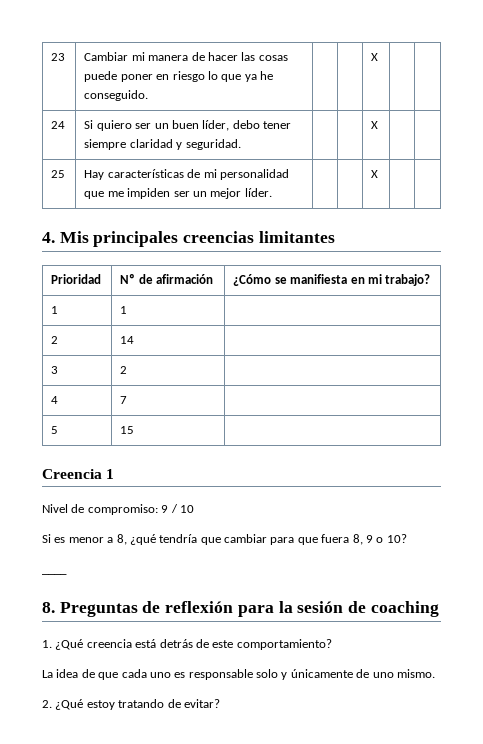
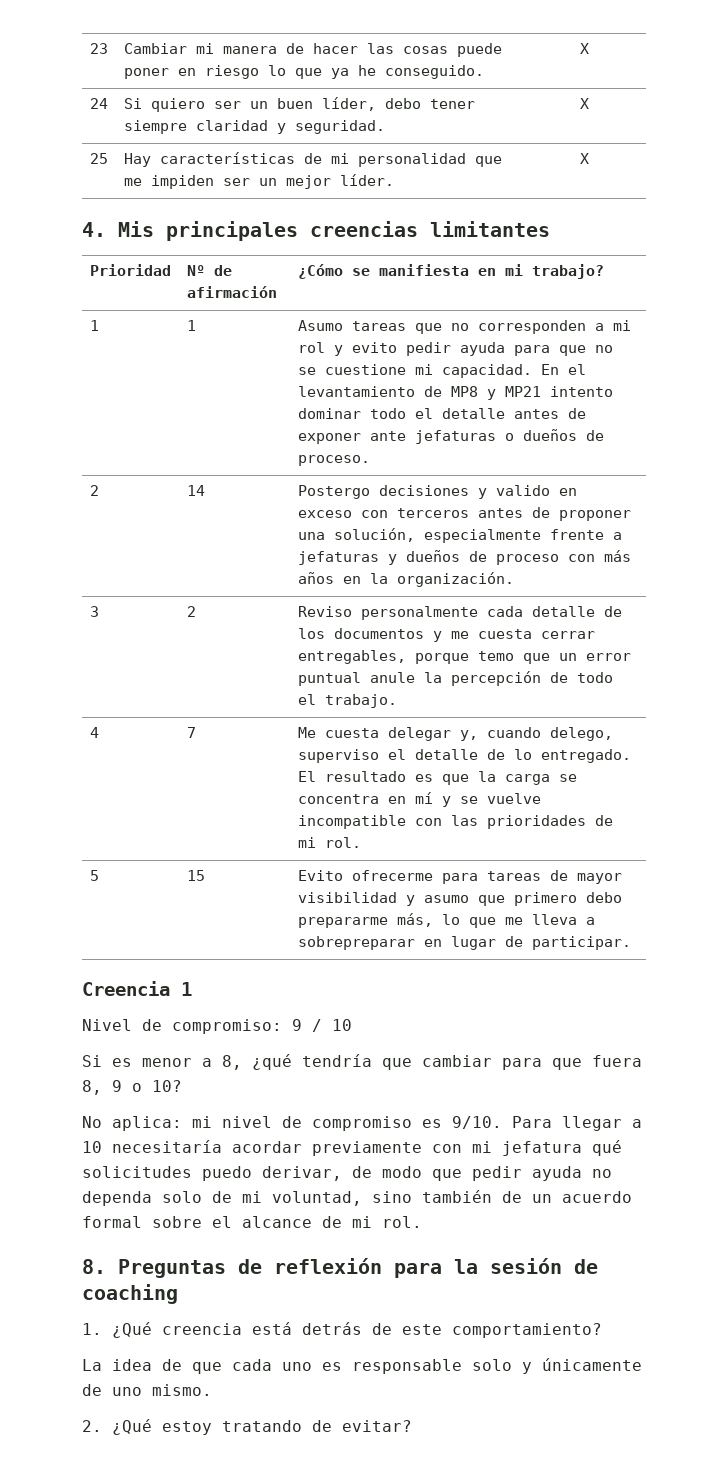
[51,336,59,344] [120,336,135,344] [51,366,59,374] [120,366,128,374] [51,396,59,404] [120,396,128,404] [51,426,59,434] [120,426,135,434] // 2 | 14 | // 3 | 2 | // 4 | 7 | // 5 | 15 | -> [297,320,631,334] [297,342,613,356] [297,364,586,378] [297,386,613,400] [297,408,586,419] [297,429,604,444] [297,455,370,466] [89,485,99,496] [186,485,205,496] [297,485,577,499] [297,507,631,521] [297,528,622,543] [297,550,631,565] [297,572,514,587] [89,606,99,617] [186,606,196,617] [297,606,622,620] [297,628,595,642] [297,650,631,664] [297,671,613,686] [297,694,397,708] [89,727,99,738] [186,727,196,738] [297,727,613,741] [297,749,631,763] [297,771,577,785] [297,792,541,807] [297,815,613,829] [297,837,361,848] [89,870,99,881] [186,870,205,881] [297,870,622,884] [297,892,622,906] [297,913,595,928] [297,936,631,950] Asumo tareas que no corresponden a mi rol y evito pedir ayuda para que no se cuestione mi capacidad. En el levantamiento de MP8 y MP21 intento dominar todo el detalle antes de exponer ante jefaturas o dueños de proceso. // 2 | 14 | Postergo decisiones y valido en exceso con terceros antes de proponer una solución, especialmente frente a jefaturas y dueños de proceso con más años en la organización. // 3 | 2 | Reviso personalmente cada detalle de los documentos y me cuesta cerrar entregables, porque temo que un error puntual anule la percepción de todo el trabajo. // 4 | 7 | Me cuesta delegar y, cuando delego, superviso el detalle de lo entregado. El resultado es que la carga se concentra en mí y se vuelve incompatible con las prioridades de mi rol. // 5 | 15 | Evito ofrecerme para tareas de mayor visibilidad y asumo que primero debo prepararme más, lo que me lleva a sobrepreparar en lugar de participar.
[42,573,67,575] ____ -> [82,1116,642,1131] [82,1140,622,1156] [82,1166,612,1181] [82,1190,632,1206] [82,1216,422,1228] No aplica: mi nivel de compromiso es 9/10. Para llegar a 10 necesitaría acordar previamente con mi jefatura qué solicitudes puedo derivar, de modo que pedir ayuda no dependa solo de mi voluntad, sino también de un acuerdo formal sobre el alcance de mi rol.

